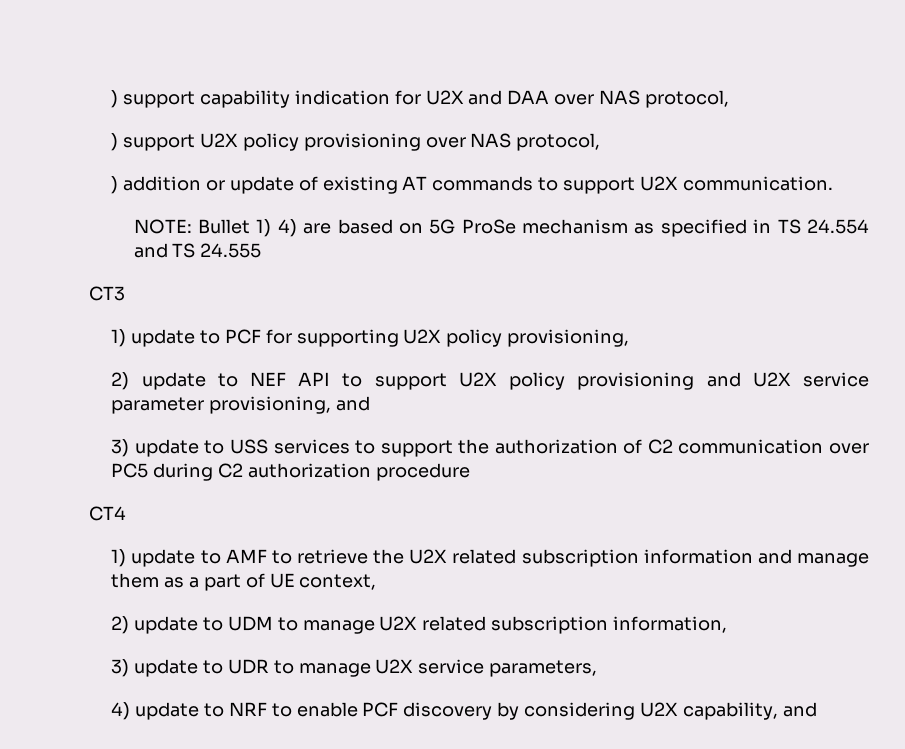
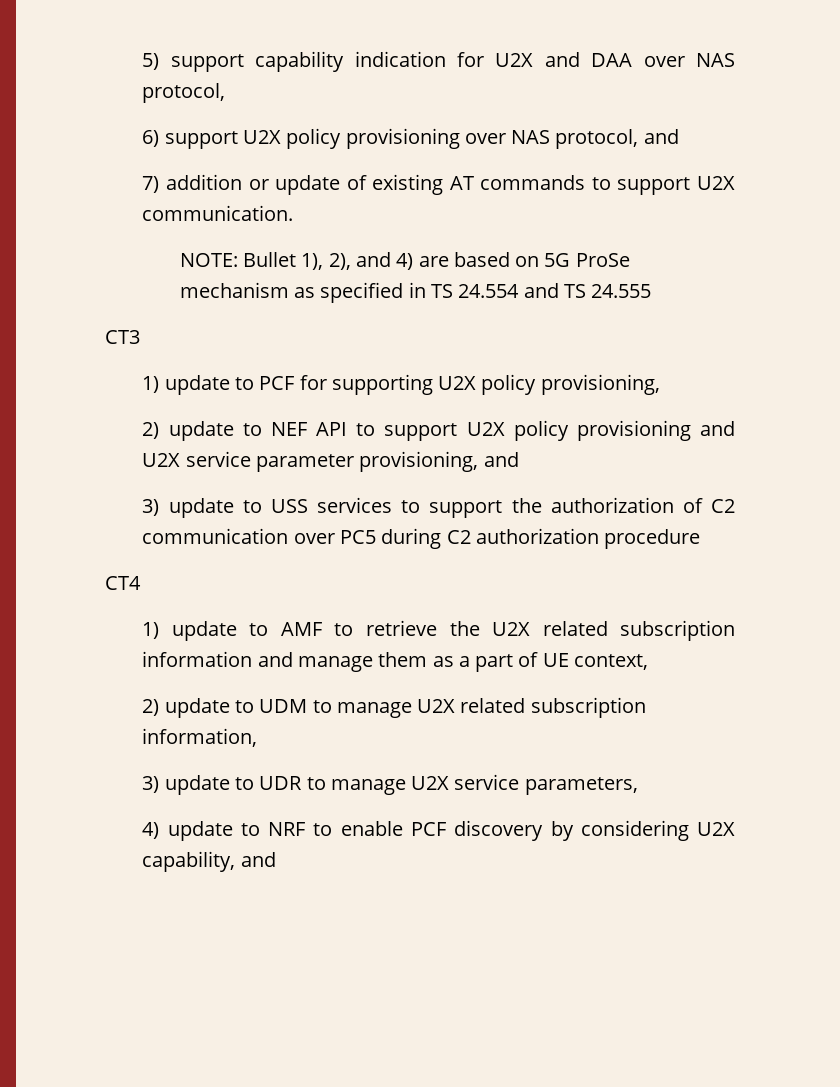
[111,90,119,108] ) -> [142,53,160,70] 5)
[111,133,119,151] ) -> [142,130,160,147] 6)
[111,176,119,194] // ) -> [643,129,679,144] [142,176,160,193] and // 7)
[256,219,272,237] 1) -> [301,252,392,270] 1), 2), and

